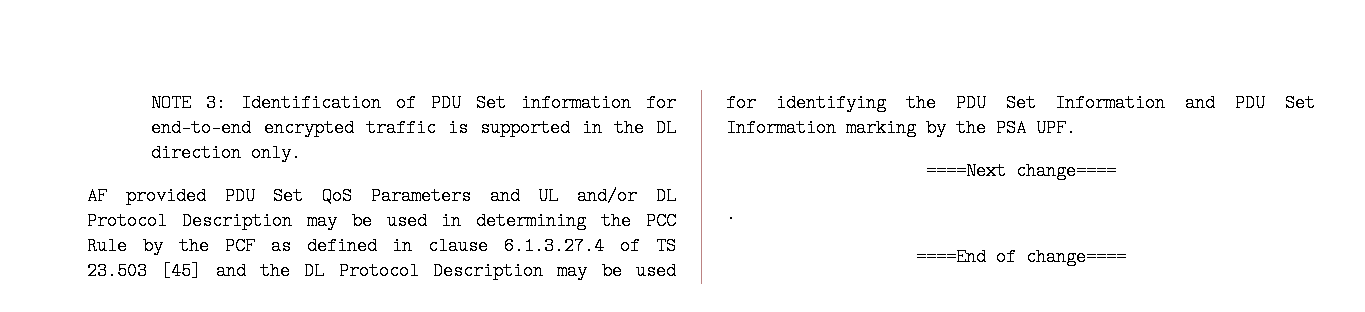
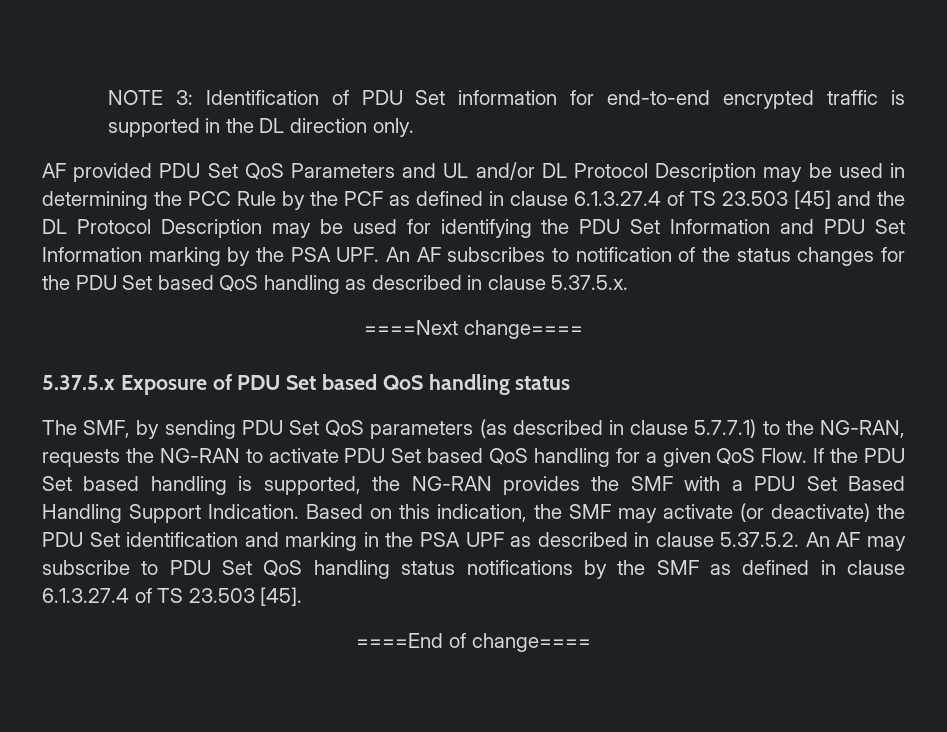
[925,162,1116,180] [726,205,736,223] // ====Next change==== // . -> [386,247,905,266] [42,275,629,294] [364,320,583,339] [42,374,571,395] [42,419,906,439] [42,448,905,467] [42,476,906,495] [42,503,905,523] [42,532,906,551] [42,560,906,579] [42,587,303,606] An AF subscribes to notification of the status changes for the PDU Set based QoS handling as described in clause 5.37.5.x. // ====Next change==== // 5.37.5.x Exposure of PDU Set based QoS handling status // The SMF, by sending PDU Set QoS parameters (as described in clause 5.7.7.1) to the NG-RAN, requests the NG-RAN to activate PDU Set based QoS handling for a given QoS Flow. If the PDU Set based handling is supported, the NG-RAN provides the SMF with a PDU Set Based Handling Support Indication. Based on this indication, the SMF may activate (or deactivate) the PDU Set identification and marking in the PSA UPF as described in clause 5.37.5.2. An AF may subscribe to PDU Set QoS handling status notifications by the SMF as defined in clause 6.1.3.27.4 of TS 23.503 [45].

